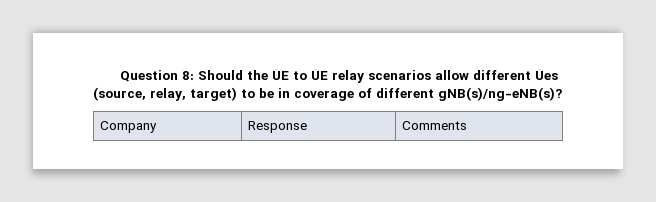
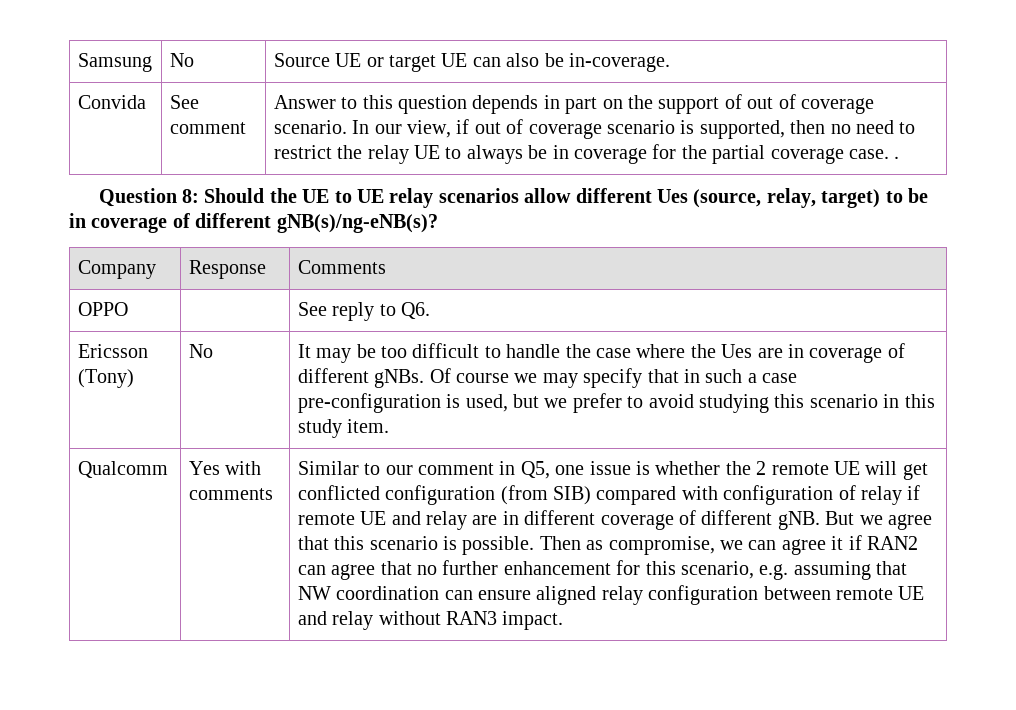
(119, 76) none -> [77,53,152,72] [169,53,194,67] [273,53,671,72] [77,95,146,109] [169,95,199,109] [169,122,246,134] [273,94,875,114] [273,119,916,139] [273,144,900,164] Samsung | No | Source UE or target UE can also be in-coverage. // Convida | See comment | Answer to this question depends in part on the support of out of coverage scenario. In our view, if out of coverage scenario is supported, then no need to restrict the relay UE to always be in coverage for the partial coverage case. . //
(468, 125) none -> [77,302,128,316] [297,302,431,321] [77,344,148,358] [77,369,134,388] [188,344,213,358] [297,343,905,363] [297,368,798,388] [297,393,935,413] [297,419,390,438] [77,461,168,478] [188,461,262,475] [188,488,273,500] [297,461,928,480] [297,485,921,505] [297,510,933,530] [297,535,919,555] [297,560,908,580] [297,585,925,605] [297,611,564,630] // OPPO | | See reply to Q6. // Ericsson (Tony) | No | It may be too difficult to handle the case where the Ues are in coverage of different gNBs. Of course we may specify that in such a case pre-configuration is used, but we prefer to avoid studying this scenario in this study item. // Qualcomm | Yes with comments | Similar to our comment in Q5, one issue is whether the 2 remote UE will get conflicted configuration (from SIB) compared with configuration of relay if remote UE and relay are in different coverage of different gNB. But we agree that this scenario is possible. Then as compromise, we can agree it if RAN2 can agree that no further enhancement for this scenario, e.g. assuming that NW coordination can ensure aligned relay configuration between remote UE and relay without RAN3 impact.

